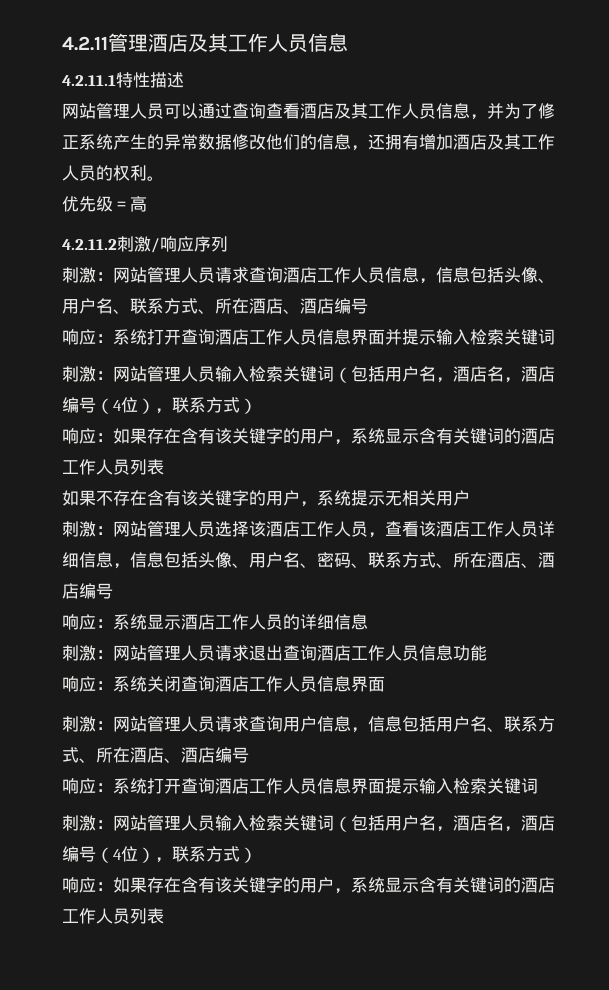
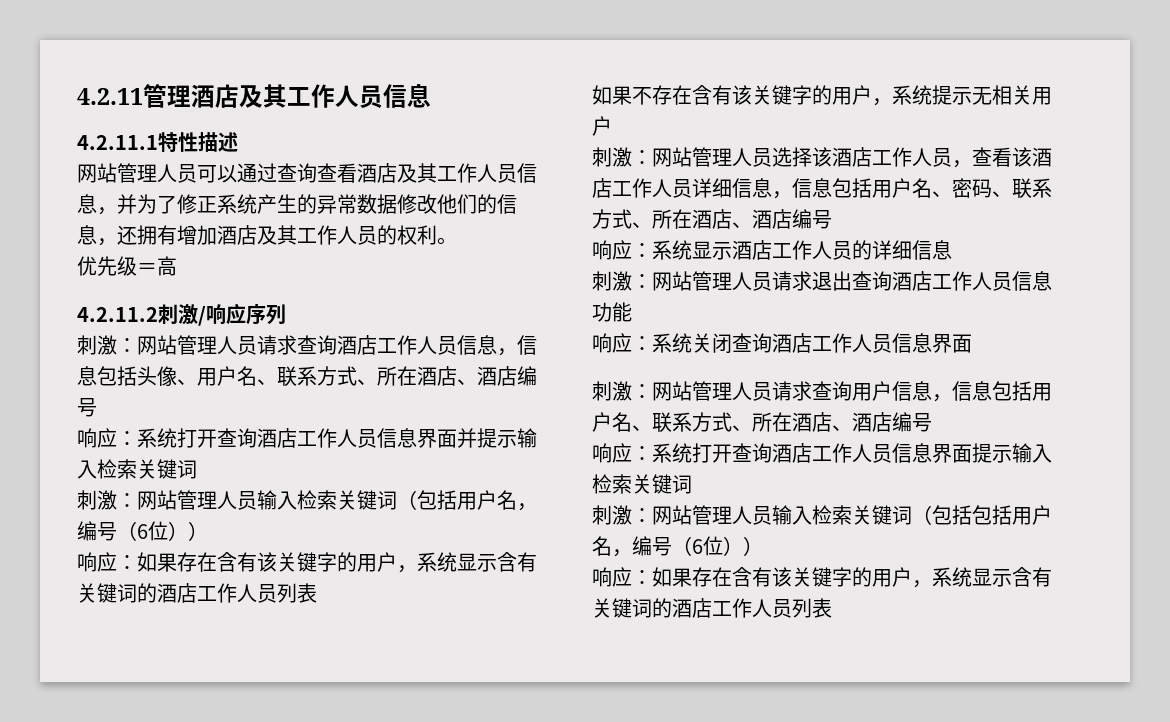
[453,366,555,383] [62,397,240,414] 酒店名，酒店编号（4位），联系方式 -> [77,521,188,541] 编号（6位）
[198,552,249,568] 头像、 -> (872, 188) none
[385,815,555,832] [62,846,240,863] 用户名，酒店名，酒店编号（4位），联系方式 -> [972,505,1052,525] [592,536,743,557] 包括用户名，编号（6位）

